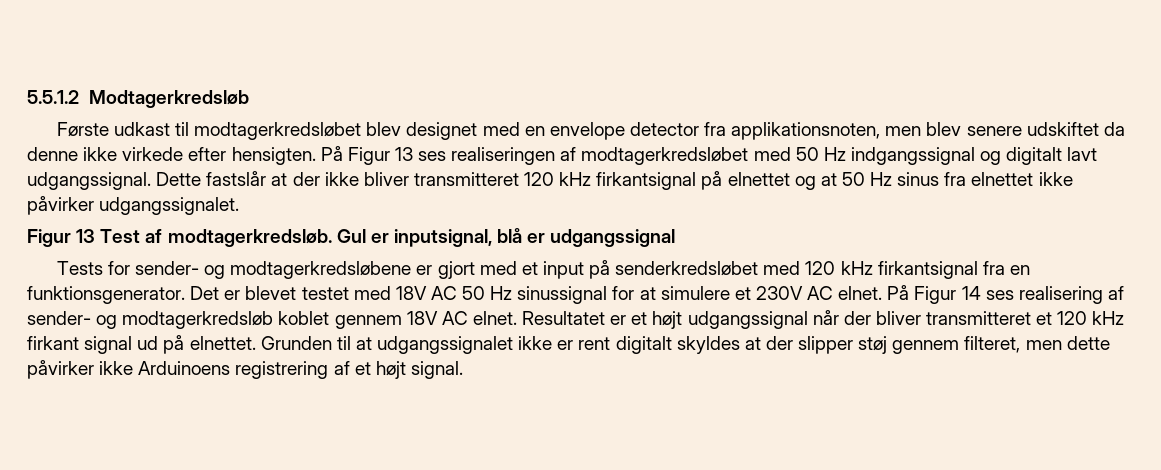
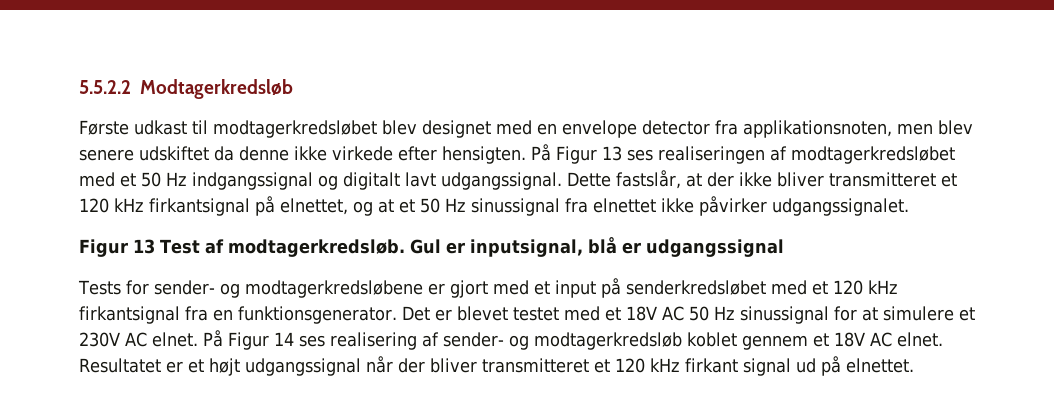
[27,90,79,104] 5.5.1.2 -> [79,80,131,94] 5.5.2.2
(791, 154) none -> [120,173,136,187] et
[206,171,267,186] fastslår -> [616,170,681,189] fastslår,
(519, 179) none -> [941,173,957,187] et
[727,172,790,186] elnettet -> [280,198,348,215] elnettet,
[841,172,940,186] 50 Hz sinus -> [399,198,560,216] et 50 Hz sinussignal
(801, 268) none -> [811,281,828,295] et
(391, 293) none -> [604,307,621,321] et
(402, 322) none -> [812,333,829,347] et
[260,336,1110,354] [27,360,463,379] Grunden til at udgangssignalet ikke er rent digitalt skyldes at der slipper støj gennem filteret, men dette påvirker ikke Arduinoens registrering af et højt signal. -> (914, 365) none

